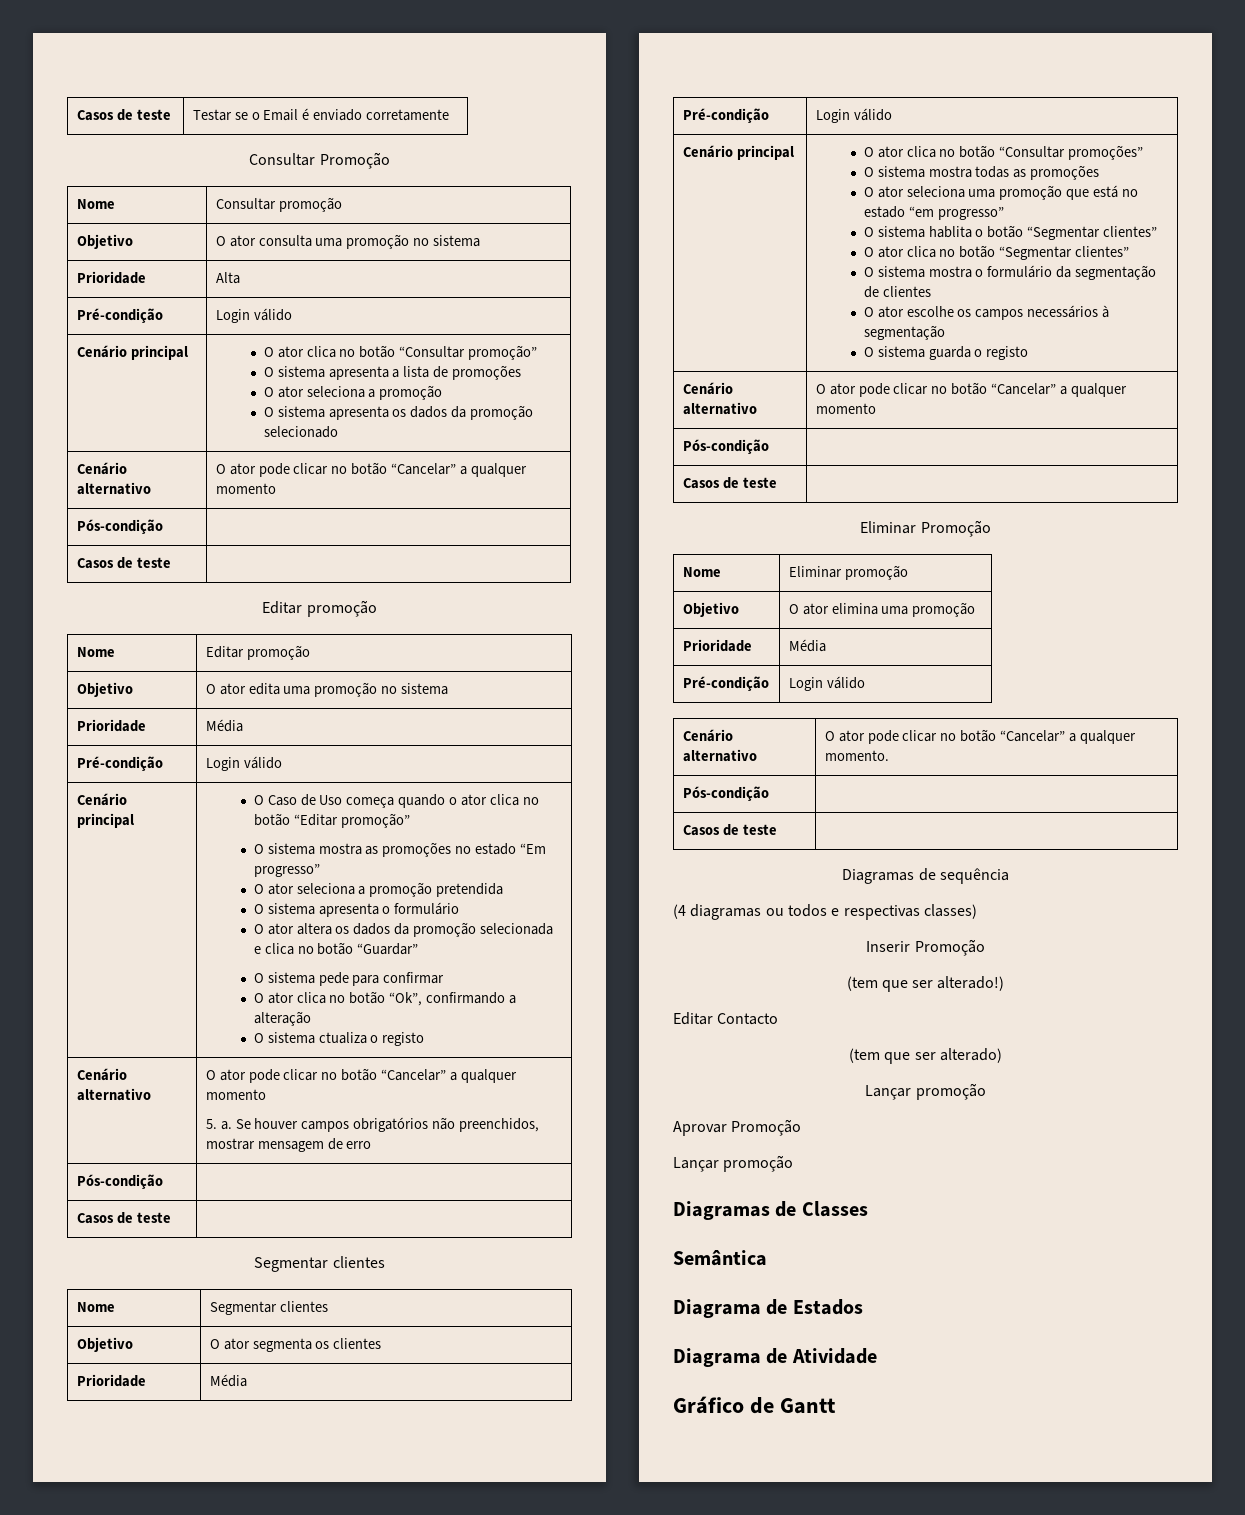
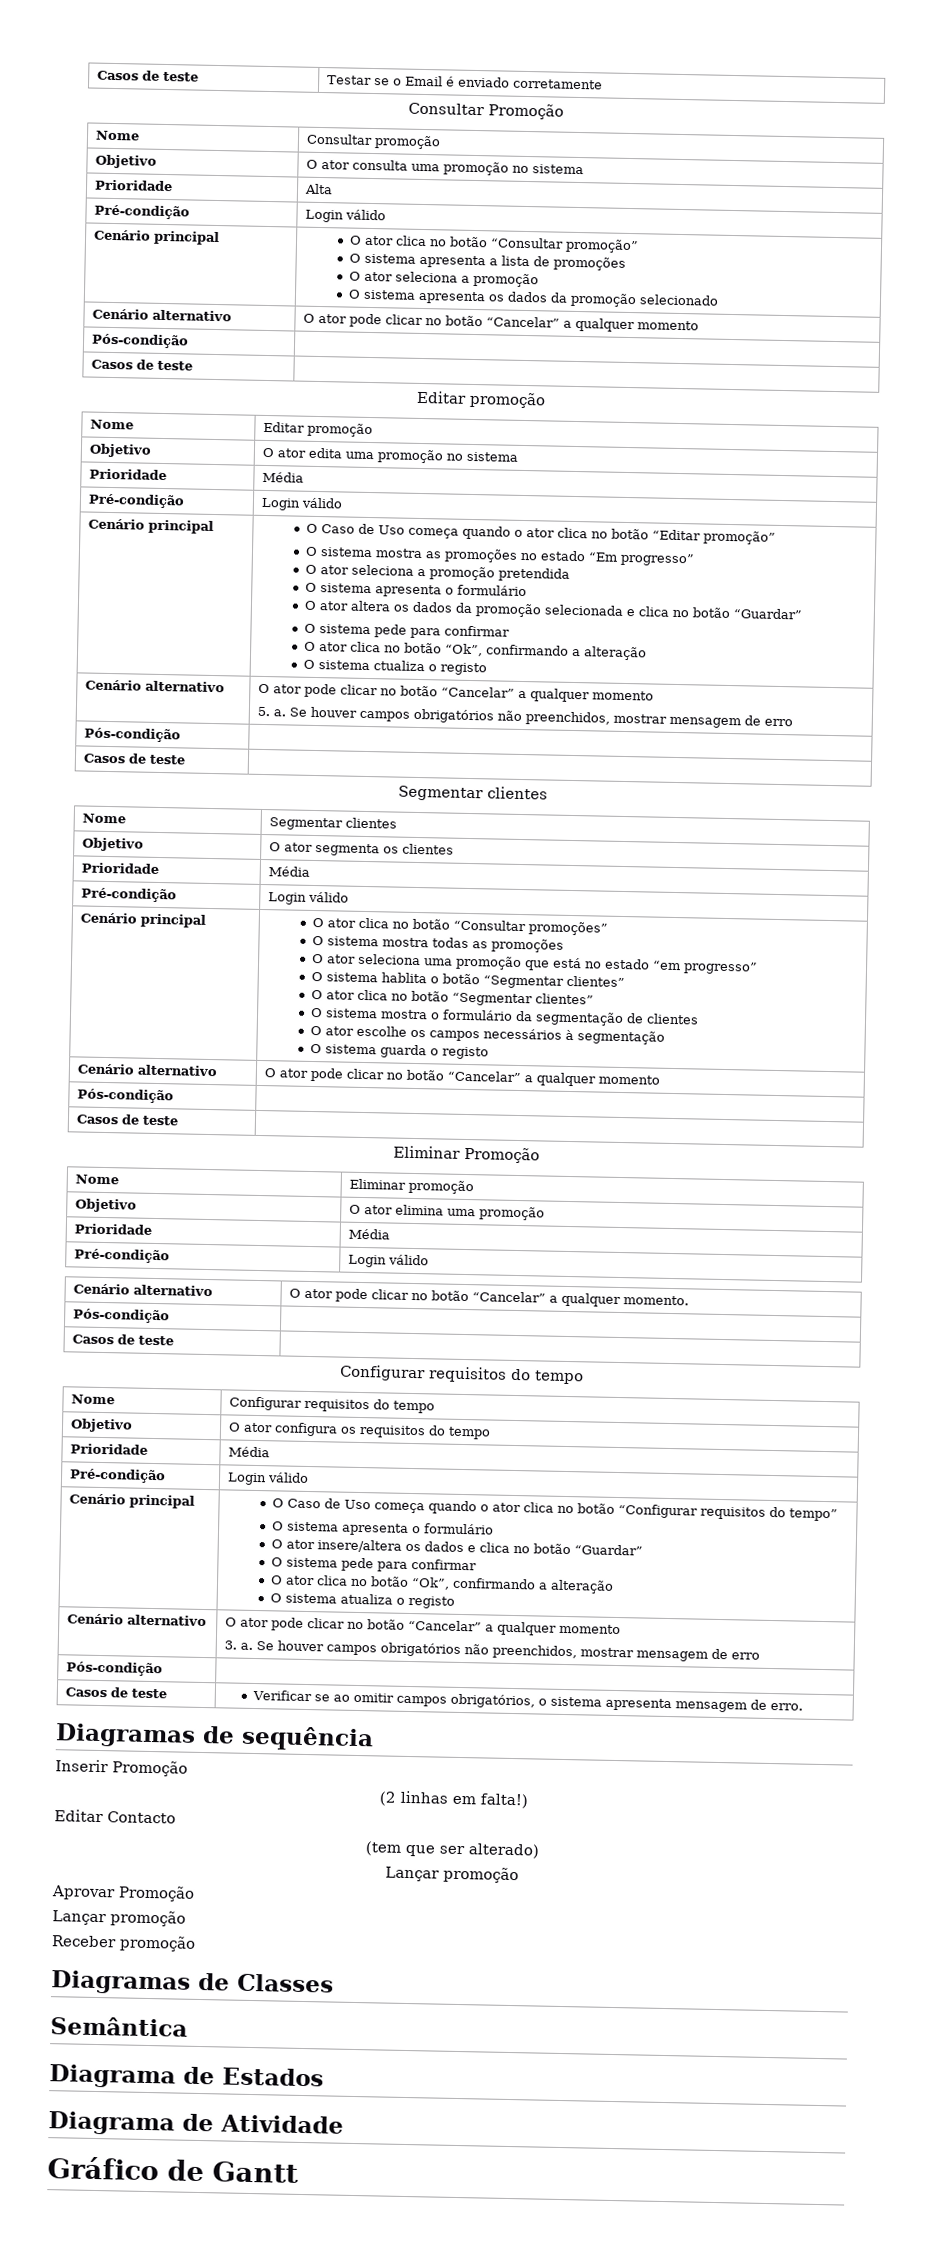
[842,868,1009,884] [673,904,977,920] [866,939,985,956] [846,976,1005,992] Diagramas de sequência // (4 diagramas ou todos e respectivas classes) // Inserir Promoção // (tem que ser alterado!) -> [339,1364,584,1385] [70,1394,115,1405] [228,1396,435,1414] [69,1418,133,1433] [227,1422,491,1440] [69,1443,148,1455] [227,1446,270,1458] [68,1468,166,1484] [226,1472,309,1486] [68,1493,195,1509] [272,1498,839,1522] [272,1521,495,1536] [271,1539,644,1556] [271,1557,478,1572] [270,1575,615,1594] [270,1593,456,1609] [66,1613,207,1627] [224,1617,621,1636] [223,1640,760,1662] [65,1661,163,1677] [64,1687,167,1699] [251,1689,803,1713] [55,1723,374,1752] [55,1759,188,1777] [378,1790,528,1809] Configurar requisitos do tempo // Nome | Configurar requisitos do tempo // Objetivo | O ator configura os requisitos do tempo // Prioridade | Média // Pré-condição | Login válido // Cenário principal | O Caso de Uso começa quando o ator clica no botão “Configurar requisitos do tempo” // O sistema apresenta o formulário // O ator insere/altera os dados e clica no botão “Guardar” // O sistema pede para confirmar // O ator clica no botão “Ok”, confirmando a alteração // O sistema atualiza o registo // Cenário alternativo | O ator pode clicar no botão “Cancelar” a qualquer momento // 3. a. Se houver campos obrigatórios não preenchidos, mostrar mensagem de erro // Pós-condição | // Casos de teste | Verificar se ao omitir campos obrigatórios, o sistema apresenta mensagem de erro. // Diagramas de sequência // Inserir Promoção // (2 linhas em falta!)
(794, 1163) none -> [51,1935,196,1952] // Receber promoção

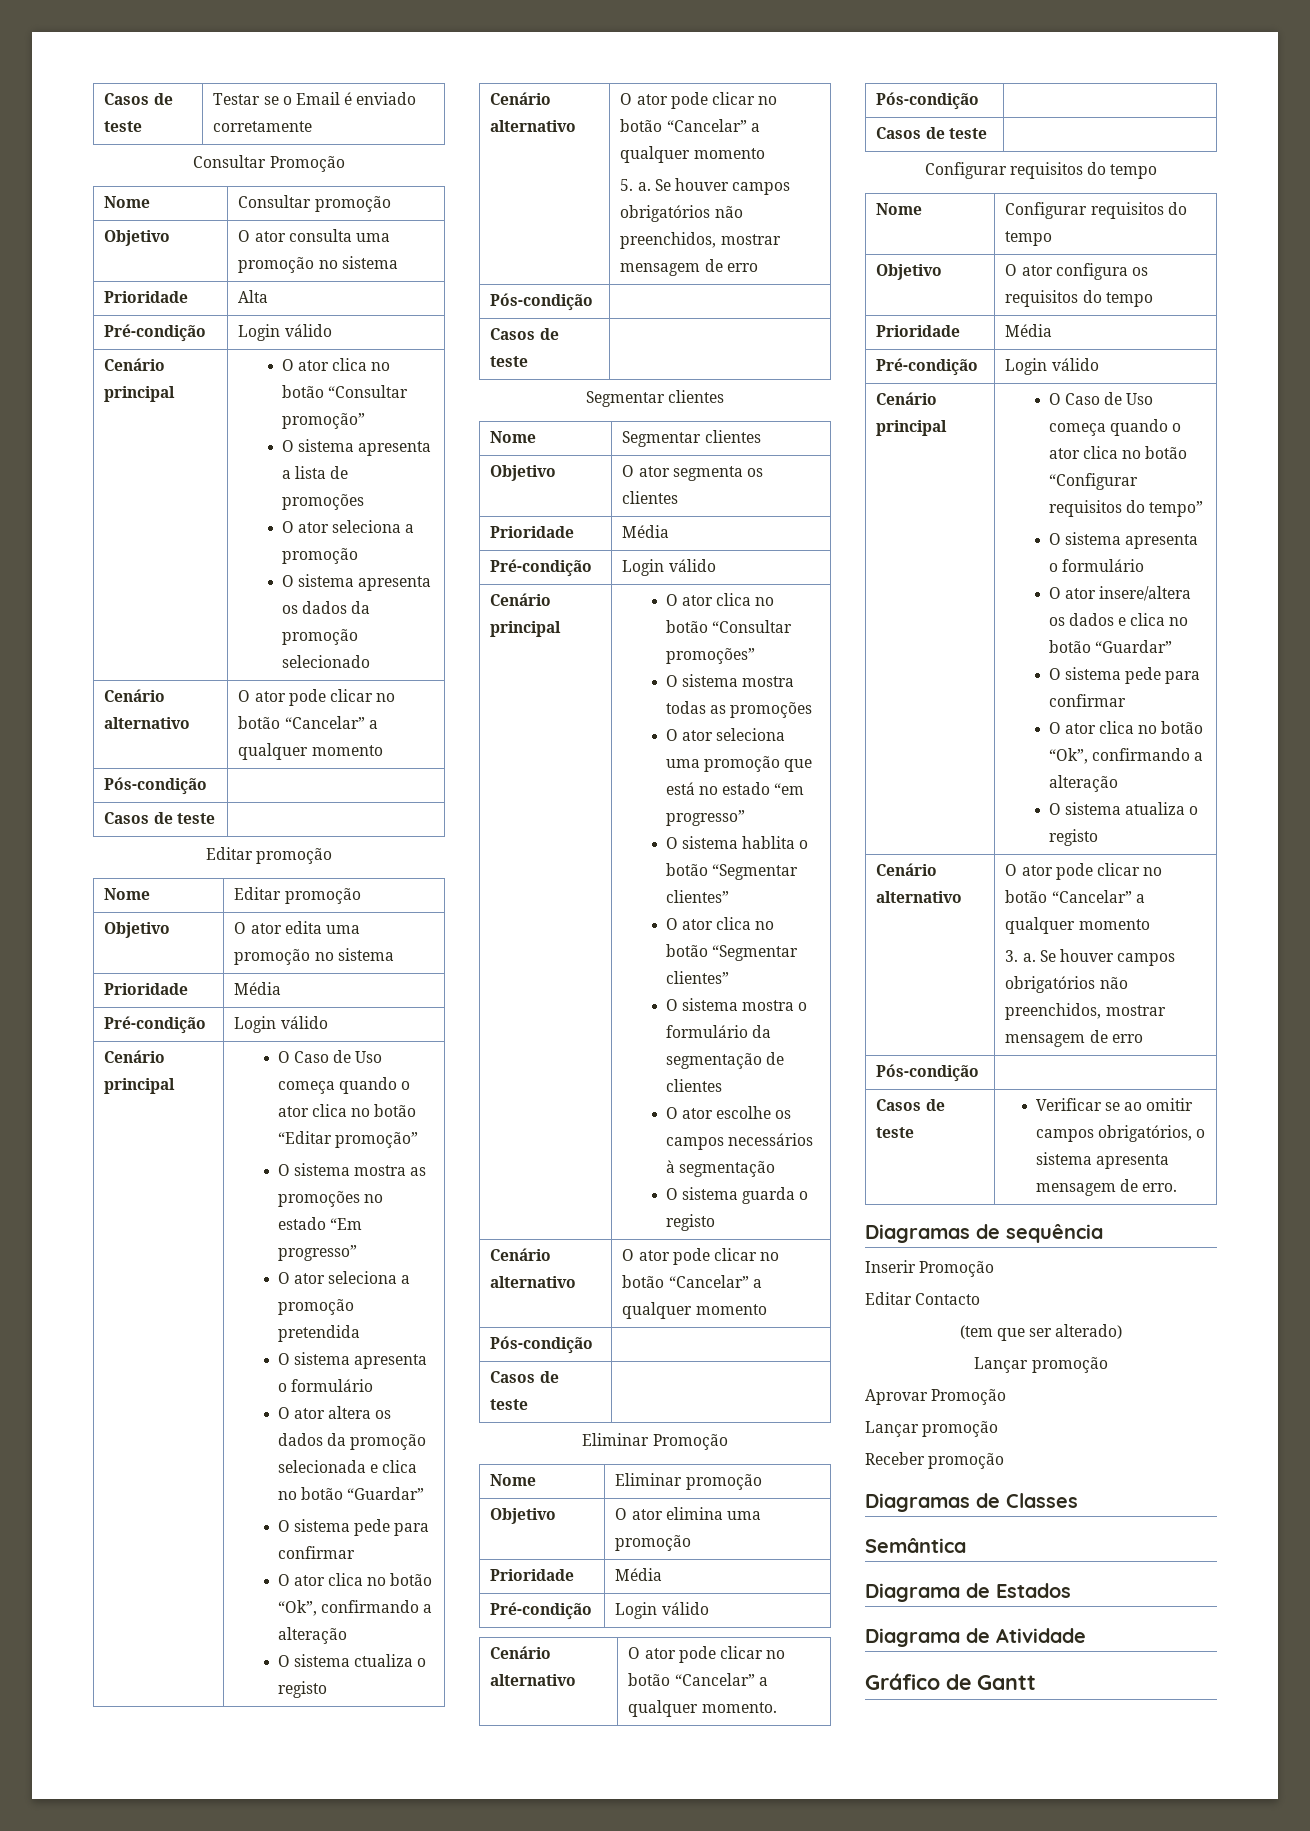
[378,1790,528,1809] // (2 linhas em falta!) -> (995, 1269) none

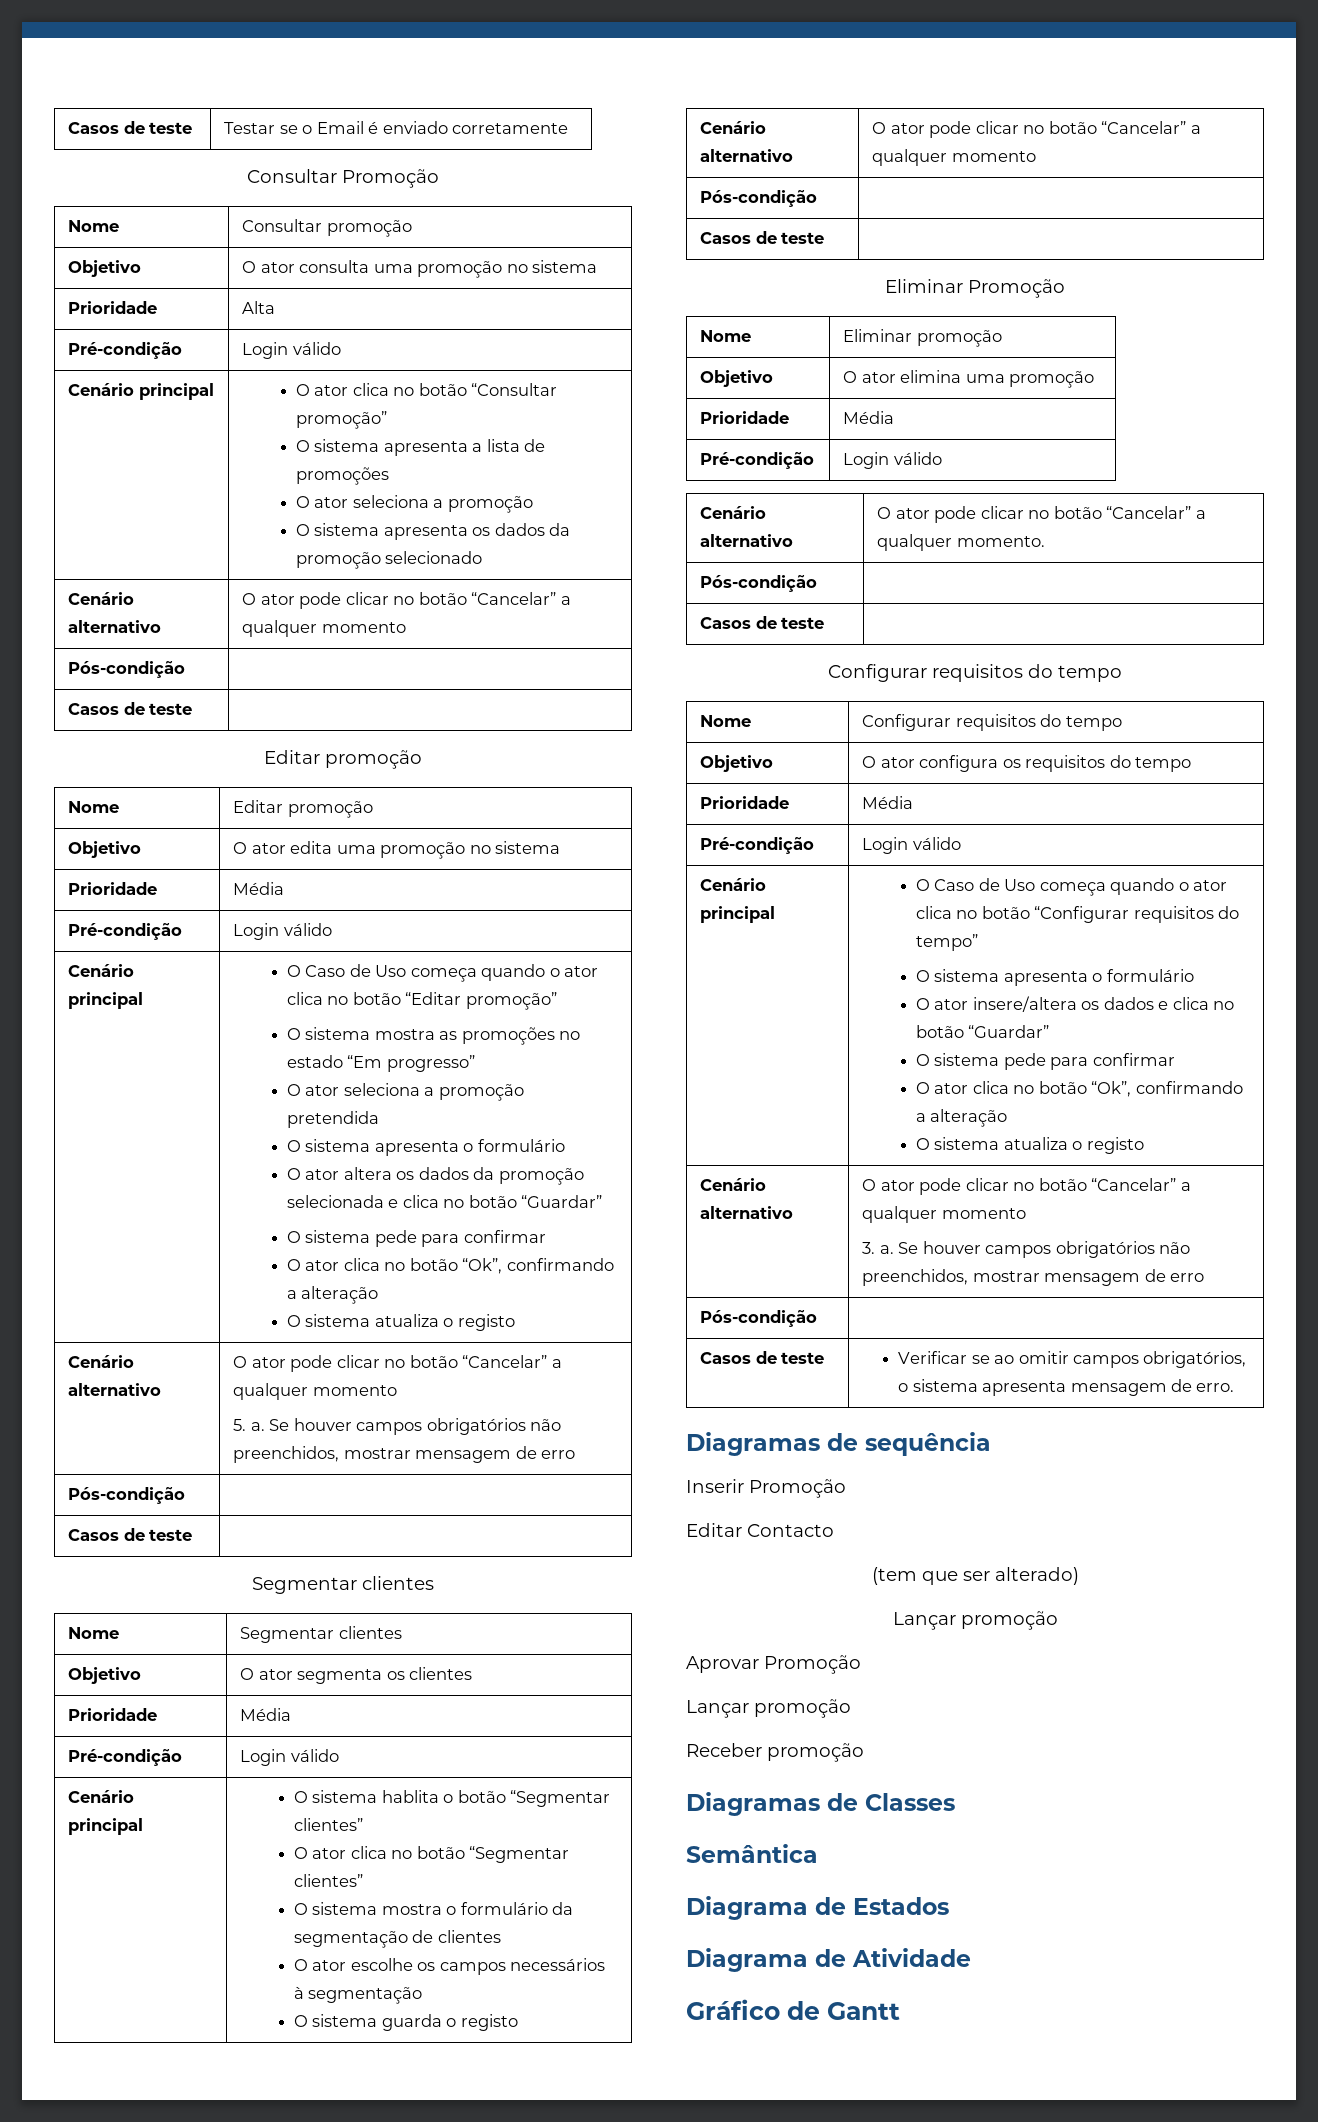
[354,1654,414,1667] ctualiza -> [374,1314,439,1327] atualiza
[681,593,775,606] [665,620,792,633] [665,648,755,664] [665,674,795,687] [665,701,813,718] [665,728,786,741] [665,756,813,772] [665,782,805,795] [665,810,745,826] [665,837,678,849] ator clica no botão “Consultar promoções” // O sistema mostra todas as promoções // O ator seleciona uma promoção que está no estado “em progresso” // O -> (308, 1797) none

